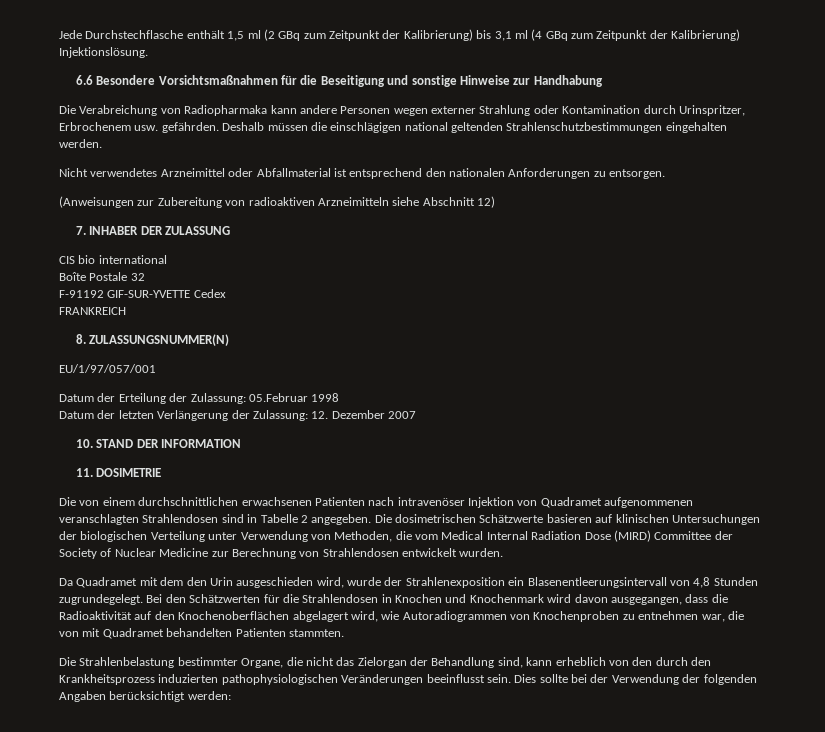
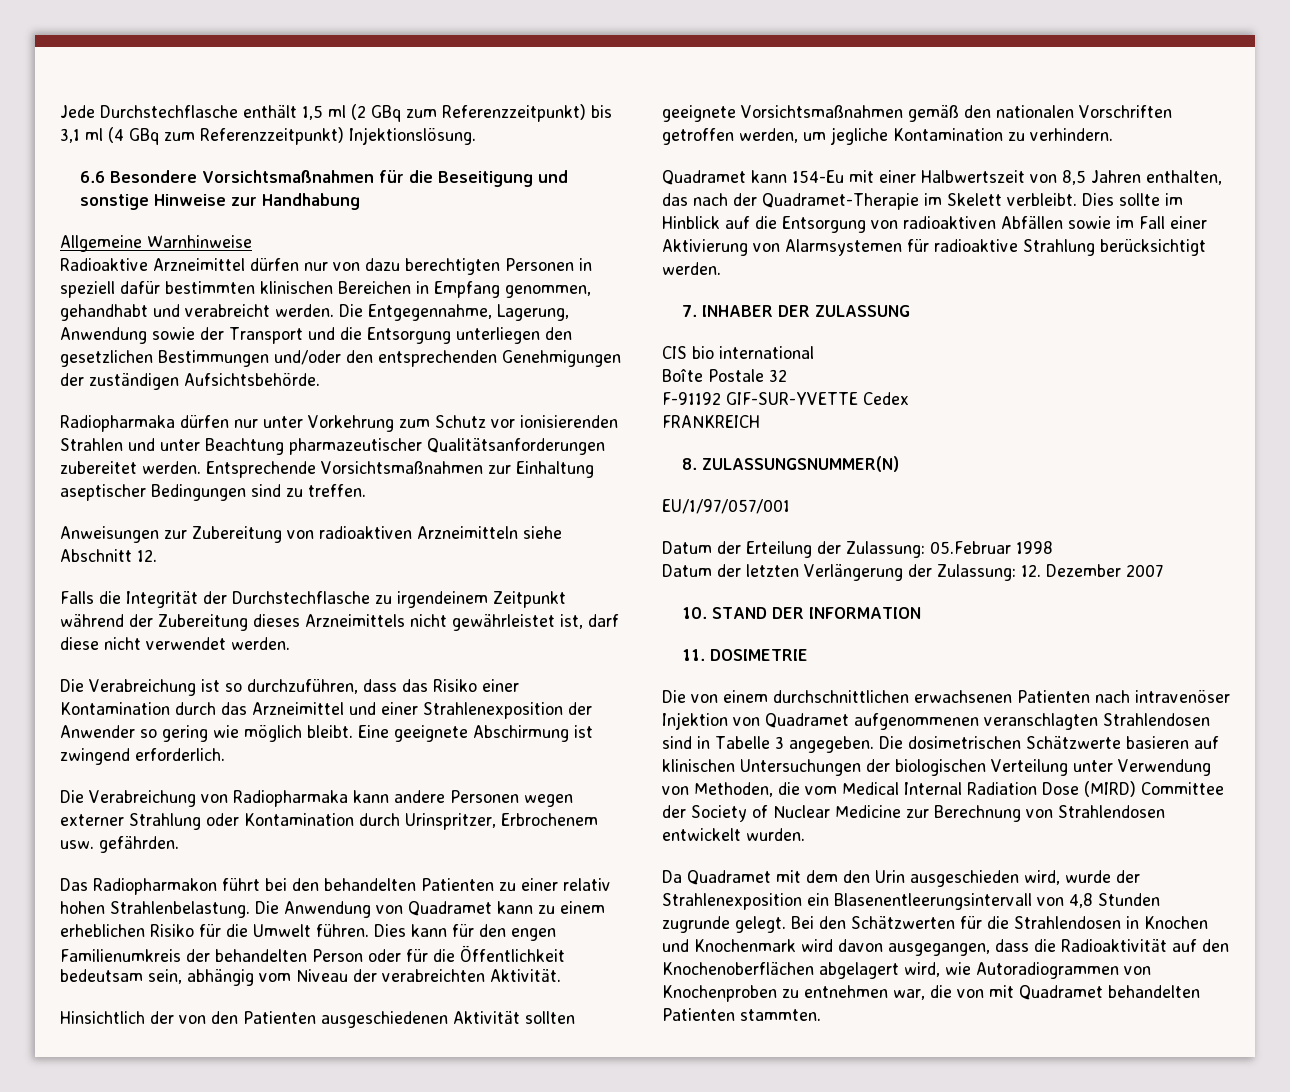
[329,29,473,41] Zeitpunkt der Kalibrierung) -> [442,104,586,122] Referenzzeitpunkt)
[596,29,741,41] Zeitpunkt der Kalibrierung) -> [200,127,344,145] Referenzzeitpunkt)
(603, 81) none -> [60,235,252,252] [60,258,592,275] [60,281,591,298] [60,304,569,321] [60,327,572,344] [60,350,621,367] [60,372,320,390] [60,415,618,432] [60,438,605,455] [60,461,594,478] [60,484,366,501] [60,526,562,543] [60,549,157,562] [60,591,566,608] [60,614,619,631] [60,637,290,650] [60,679,519,696] [60,702,592,719] [60,724,593,742] [60,748,225,765] // Allgemeine Warnhinweise // Radioaktive Arzneimittel dürfen nur von dazu berechtigten Personen in speziell dafür bestimmten klinischen Bereichen in Empfang genommen, gehandhabt und verabreicht werden. Die Entgegennahme, Lagerung, Anwendung sowie der Transport und die Entsorgung unterliegen den gesetzlichen Bestimmungen und/oder den entsprechenden Genehmigungen der zuständigen Aufsichtsbehörde. // Radiopharmaka dürfen nur unter Vorkehrung zum Schutz vor ionisierenden Strahlen und unter Beachtung pharmazeutischer Qualitätsanforderungen zubereitet werden. Entsprechende Vorsichtsmaßnahmen zur Einhaltung aseptischer Bedingungen sind zu treffen. // Anweisungen zur Zubereitung von radioaktiven Arzneimitteln siehe Abschnitt 12. // Falls die Integrität der Durchstechflasche zu irgendeinem Zeitpunkt während der Zubereitung dieses Arzneimittels nicht gewährleistet ist, darf diese nicht verwendet werden. // Die Verabreichung ist so durchzuführen, dass das Risiko einer Kontamination durch das Arzneimittel und einer Strahlenexposition der Anwender so gering wie möglich bleibt. Eine geeignete Abschirmung ist zwingend erforderlich.
[222,122,727,133] [59,139,102,148] [59,168,666,179] [59,196,495,208] Deshalb müssen die einschlägigen national geltenden Strahlenschutzbestimmungen eingehalten werden. // Nicht verwendetes Arzneimittel oder Abfallmaterial ist entsprechend den nationalen Anforderungen zu entsorgen. // (Anweisungen zur Zubereitung von radioaktiven Arzneimitteln siehe Abschnitt 12) -> [60,878,611,895] [60,901,605,918] [60,924,556,941] [60,945,565,962] [60,969,561,986] [60,1011,575,1028] [662,105,1172,122] [662,127,1113,145] [662,170,1222,185] [662,193,1183,210] [662,216,1207,233] [662,239,1206,256] [662,262,721,275] // Das Radiopharmakon führt bei den behandelten Patienten zu einer relativ hohen Strahlenbelastung. Die Anwendung von Quadramet kann zu einem erheblichen Risiko für die Umwelt führen. Dies kann für den engen Familienumkreis der behandelten Person oder für die Öffentlichkeit bedeutsam sein, abhängig vom Niveau der verabreichten Aktivität. // Hinsichtlich der von den Patienten ausgeschiedenen Aktivität sollten geeignete Vorsichtsmaßnahmen gemäß den nationalen Vorschriften getroffen werden, um jegliche Kontamination zu verhindern. // Quadramet kann 154-Eu mit einer Halbwertszeit von 8,5 Jahren enthalten, das nach der Quadramet-Therapie im Skelett verbleibt. Dies sollte im Hinblick auf die Entsorgung von radioaktiven Abfällen sowie im Fall einer Aktivierung von Alarmsystemen für radioaktive Strahlung berücksichtigt werden.
[300,515,308,523] 2 -> [774,736,784,749] 3
[59,594,143,605] zugrundegelegt. -> [662,916,786,933] zugrunde gelegt.
[59,657,711,668] [59,674,757,685] [59,691,231,702] // Die Strahlenbelastung bestimmter Organe, die nicht das Zielorgan der Behandlung sind, kann erheblich von den durch den Krankheitsprozess induzierten pathophysiologischen Veränderungen beeinflusst sein. Dies sollte bei der Verwendung der folgenden Angaben berücksichtigt werden: -> (821, 1015) none

